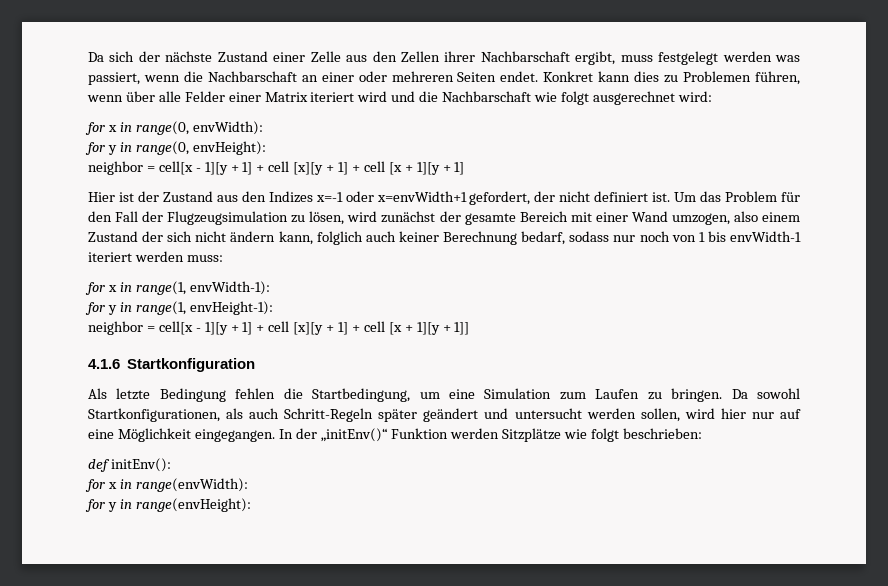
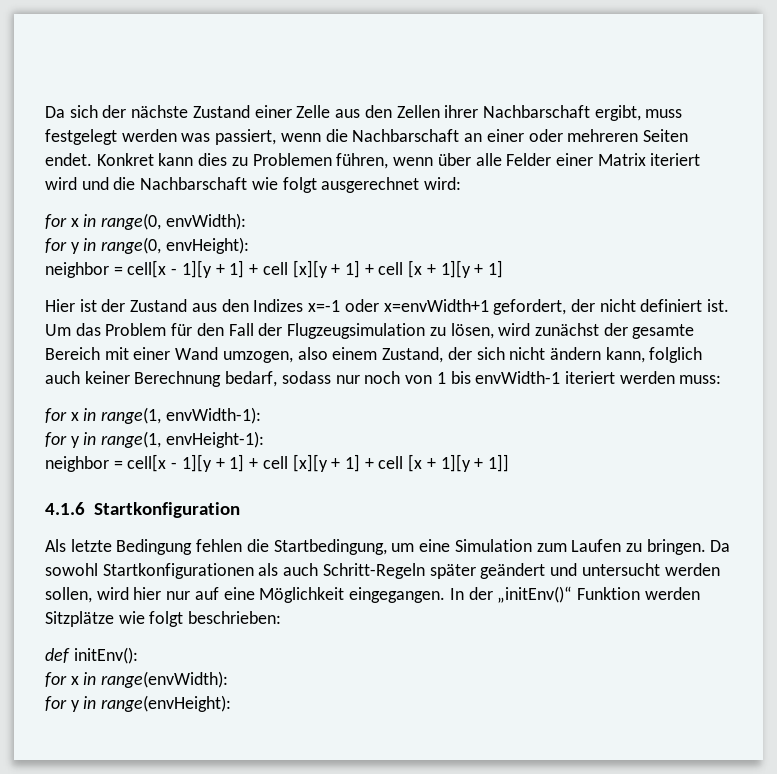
[88,231,138,242] Zustand -> [382,347,444,363] Zustand,
[88,408,220,422] Startkonfigurationen, -> [102,563,254,579] Startkonfigurationen

